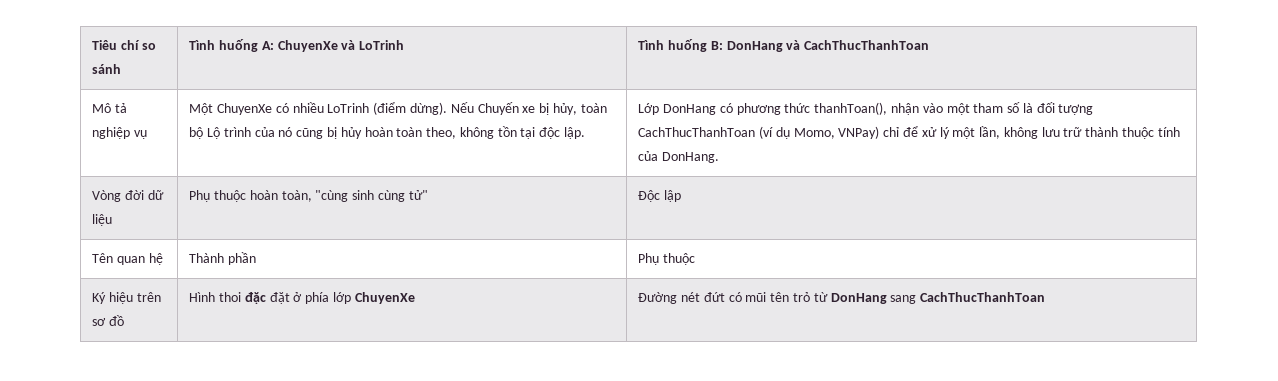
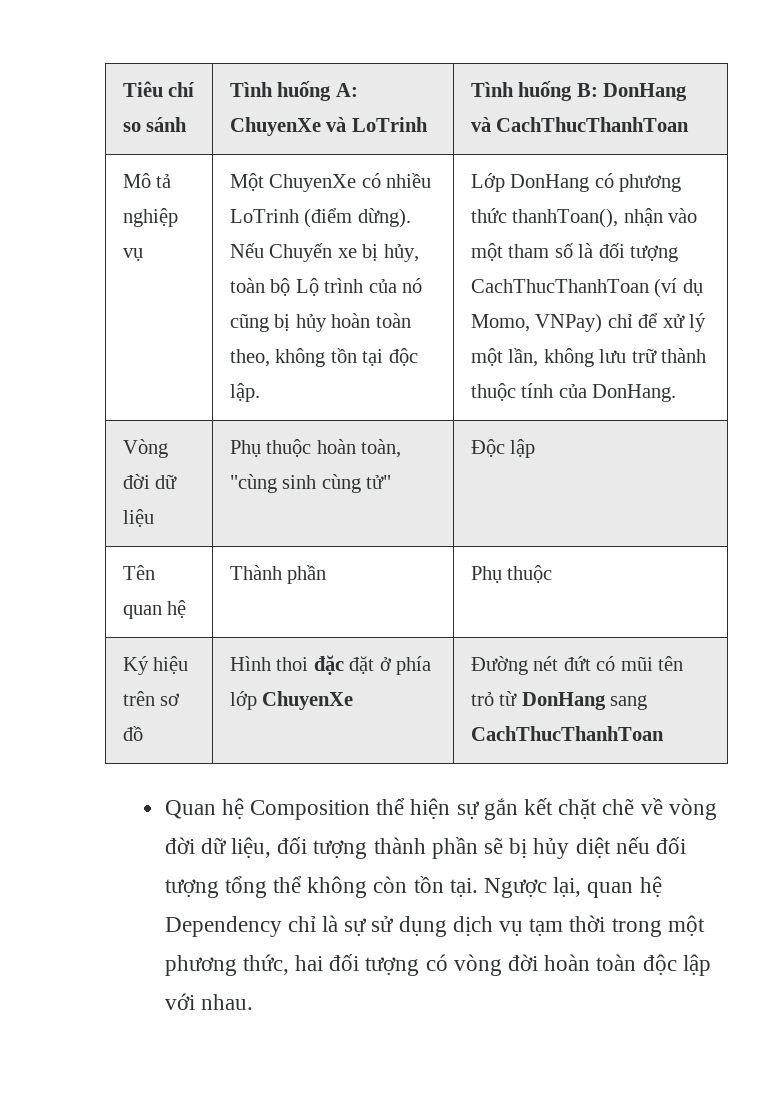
(1046, 297) none -> [164,798,717,820] [164,837,687,859] [164,876,662,898] [164,915,705,937] [164,954,711,976] [164,993,253,1010] // Quan hệ Composition thể hiện sự gắn kết chặt chẽ về vòng đời dữ liệu, đối tượng thành phần sẽ bị hủy diệt nếu đối tượng tổng thể không còn tồn tại. Ngược lại, quan hệ Dependency chỉ là sự sử dụng dịch vụ tạm thời trong một phương thức, hai đối tượng có vòng đời hoàn toàn độc lập với nhau.

